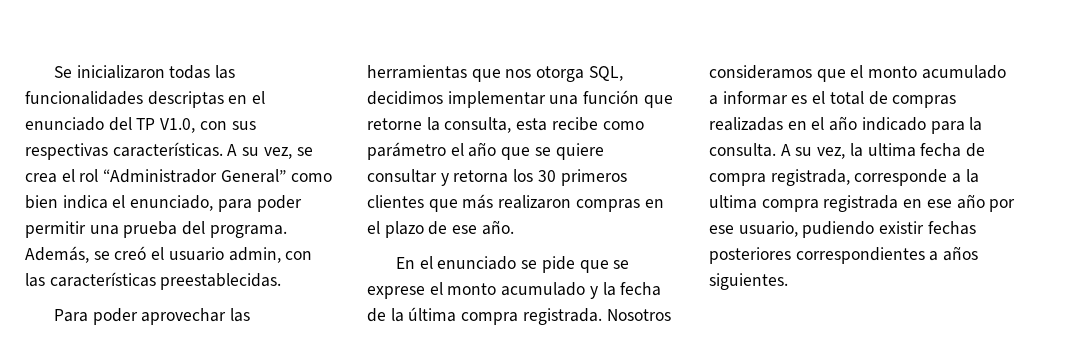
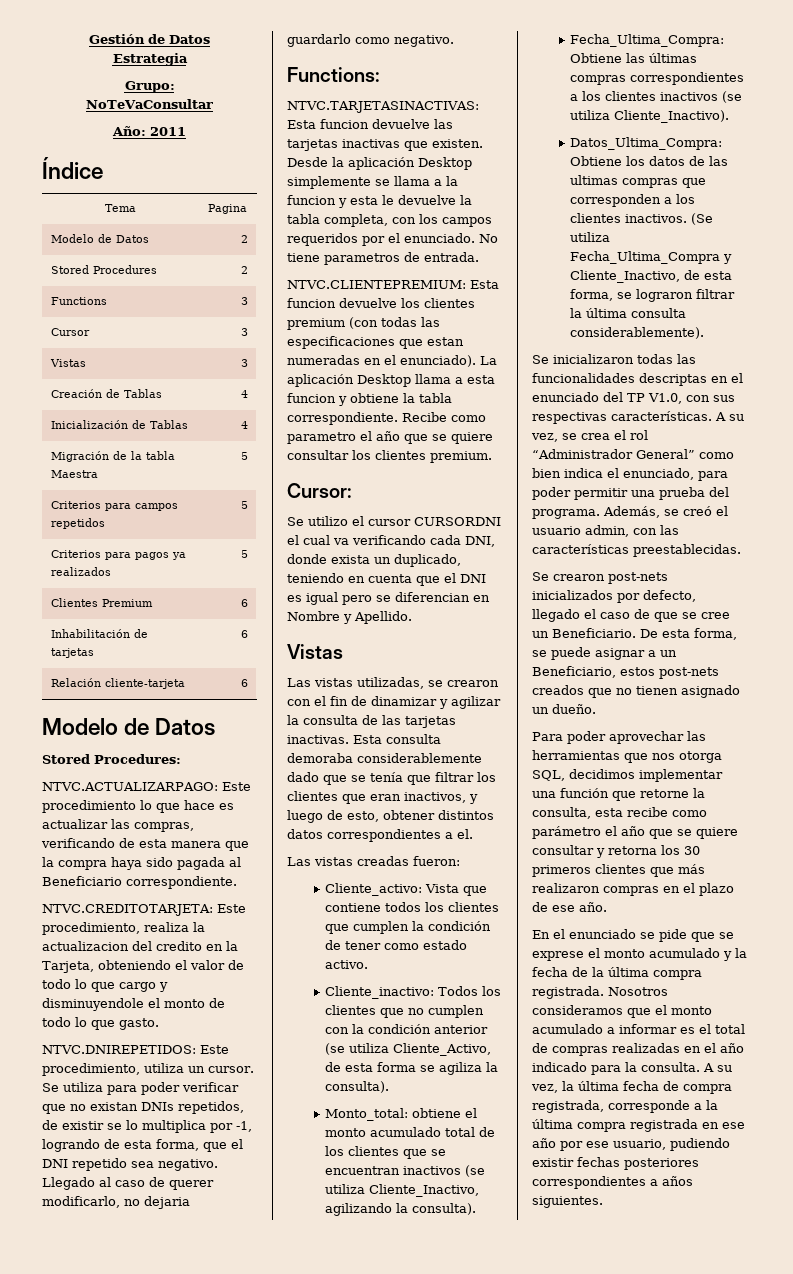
(53, 72) none -> [89,34,210,44] [112,53,188,66] [124,81,175,93] [86,99,214,109] [112,126,186,136] [42,157,103,179] [105,204,136,212] [208,204,247,214] [50,234,149,243] [241,235,249,243] [50,265,157,274] [241,266,249,274] [50,297,107,305] [241,297,249,305] [50,328,90,336] [241,328,249,336] [49,359,86,367] [241,359,249,367] [50,389,162,398] [241,390,249,398] [50,420,188,429] [241,421,249,429] [50,451,175,462] [50,470,98,478] [241,452,249,460] [50,501,178,511] [50,518,105,529] [241,501,249,509] [50,550,186,560] [50,567,111,576] [241,550,249,558] [50,598,153,607] [241,599,249,607] [50,629,148,638] [50,648,94,658] [241,630,249,638] [50,678,185,689] [241,679,249,687] [42,718,216,736] [42,754,181,764] [42,782,251,791] [42,800,234,813] [42,819,194,832] [41,838,249,851] [42,857,241,870] [42,876,237,889] [42,904,246,916] [42,922,205,935] [42,941,238,951] [42,960,244,973] [42,979,168,992] [42,998,225,1011] [42,1017,159,1030] [42,1045,229,1054] [42,1063,254,1076] [42,1082,239,1095] [42,1101,244,1114] [42,1120,252,1133] [42,1139,243,1152] [42,1158,218,1171] [42,1177,214,1190] [42,1196,190,1209] [287,34,454,47] [287,67,380,82] [287,101,479,113] [287,119,453,129] [287,139,483,151] [287,157,472,170] [287,176,458,189] [287,195,472,208] [287,214,492,227] [287,233,498,246] [287,252,479,265] [287,280,499,289] [287,298,475,308] [287,317,440,330] [287,336,464,349] [287,355,497,367] [287,374,495,387] [287,393,452,406] [287,412,486,425] [287,431,493,444] [287,450,492,463] [287,483,352,498] [287,516,501,526] [287,535,495,547] [287,554,461,567] [287,573,486,586] [287,592,490,605] [287,611,412,624] [287,644,343,659] [287,677,499,689] [287,696,501,709] [287,715,456,728] [287,734,441,744] [287,753,482,763] [287,772,496,785] [287,791,478,804] [287,810,494,823] [287,829,473,842] [287,856,460,866] [324,883,487,896] [324,902,499,912] [324,921,491,934] [324,940,467,950] [324,960,368,969] [324,986,501,999] [324,1005,484,1018] [324,1024,488,1034] [324,1043,491,1056] [324,1062,498,1075] [324,1081,389,1093] [324,1108,477,1121] [324,1127,495,1137] [324,1146,446,1159] [324,1165,485,1177] [324,1184,479,1197] [324,1203,476,1216] [569,34,724,47] [569,53,697,63] [569,72,744,85] [569,91,742,103] [569,110,729,123] [569,137,722,150] [569,156,728,166] [569,175,706,188] [569,194,695,207] [569,213,713,225] [569,232,610,242] [569,251,732,264] [569,270,732,283] [569,289,735,302] [569,308,686,318] [569,327,704,339] Gestión de Datos // Estrategia // Grupo: // NoTeVaConsultar // Año: 2011 // Índice // Tema | Pagina // Modelo de Datos | 2 // Stored Procedures | 2 // Functions | 3 // Cursor | 3 // Vistas | 3 // Creación de Tablas | 4 // Inicialización de Tablas | 4 // Migración de la tabla Maestra | 5 // Criterios para campos repetidos | 5 // Criterios para pagos ya realizados | 5 // Clientes Premium | 6 // Inhabilitación de tarjetas | 6 // Relación cliente-tarjeta | 6 // Modelo de Datos // Stored Procedures: // NTVC.ACTUALIZARPAGO: Este procedimiento lo que hace es actualizar las compras, verificando de esta manera que la compra haya sido pagada al Beneficiario correspondiente. // NTVC.CREDITOTARJETA: Este procedimiento, realiza la actualizacion del credito en la Tarjeta, obteniendo el valor de todo lo que cargo y disminuyendole el monto de todo lo que gasto. // NTVC.DNIREPETIDOS: Este procedimiento, utiliza un cursor. Se utiliza para poder verificar que no existan DNIs repetidos, de existir se lo multiplica por -1, logrando de esta forma, que el DNI repetido sea negativo. Llegado al caso de querer modificarlo, no dejaria guardarlo como negativo. // Functions: // NTVC.TARJETASINACTIVAS: Esta funcion devuelve las tarjetas inactivas que existen. Desde la aplicación Desktop simplemente se llama a la funcion y esta le devuelve la tabla completa, con los campos requeridos por el enunciado. No tiene parametros de entrada. // NTVC.CLIENTEPREMIUM: Esta funcion devuelve los clientes premium (con todas las especificaciones que estan numeradas en el enunciado). La aplicación Desktop llama a esta funcion y obtiene la tabla correspondiente. Recibe como parametro el año que se quiere consultar los clientes premium. // Cursor: // Se utilizo el cursor CURSORDNI el cual va verificando cada DNI, donde exista un duplicado, teniendo en cuenta que el DNI es igual pero se diferencian en Nombre y Apellido. // Vistas // Las vistas utilizadas, se crearon con el fin de dinamizar y agilizar la consulta de las tarjetas inactivas. Esta consulta demoraba considerablemente dado que se tenía que filtrar los clientes que eran inactivos, y luego de esto, obtener distintos datos correspondientes a el. // Las vistas creadas fueron: // Cliente_activo: Vista que contiene todos los clientes que cumplen la condición de tener como estado activo. // Cliente_inactivo: Todos los clientes que no cumplen con la condición anterior (se utiliza Cliente_Activo, de esta forma se agiliza la consulta). // Monto_total: obtiene el monto acumulado total de los clientes que se encuentran inactivos (se utiliza Cliente_Inactivo, agilizando la consulta). // Fecha_Ultima_Compra: Obtiene las últimas compras correspondientes a los clientes inactivos (se utiliza Cliente_Inactivo). // Datos_Ultima_Compra: Obtiene los datos de las ultimas compras que corresponden a los clientes inactivos. (Se utiliza Fecha_Ultima_Compra y Cliente_Inactivo, de esta forma, se lograron filtrar la última consulta considerablemente). //
(282, 281) none -> [532,572,668,584] [532,590,696,603] [532,609,730,622] [532,628,737,640] [532,647,677,660] [532,666,719,679] [532,685,740,698] [532,704,596,714] // Se crearon post-nets inicializados por defecto, llegado el caso de que se cree un Beneficiario. De esta forma, se puede asignar a un Beneficiario, estos post-nets creados que no tienen asignado un dueño.
[867,143,916,157] ultima -> [578,1081,619,1091] última
[709,195,757,209] ultima -> [532,1119,573,1129] última

